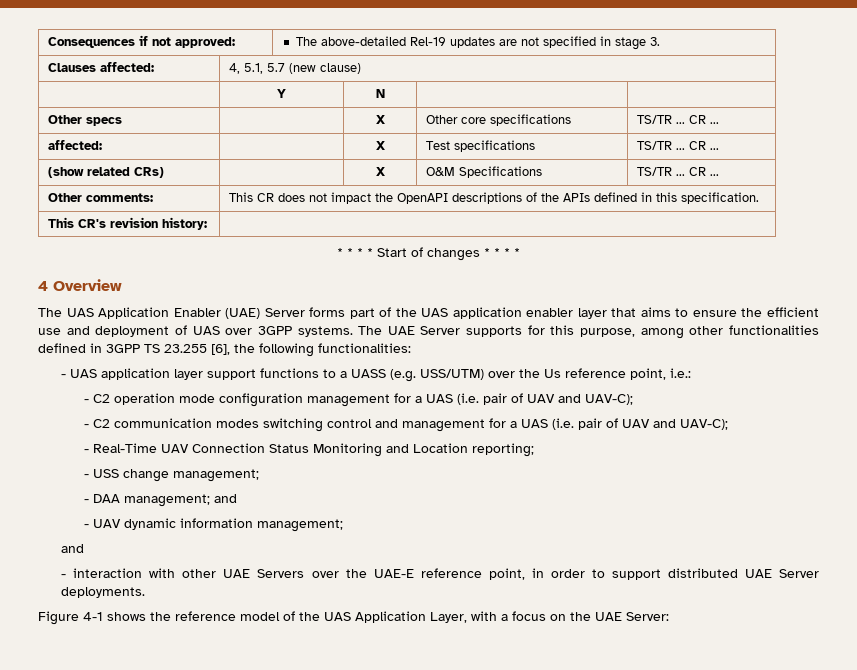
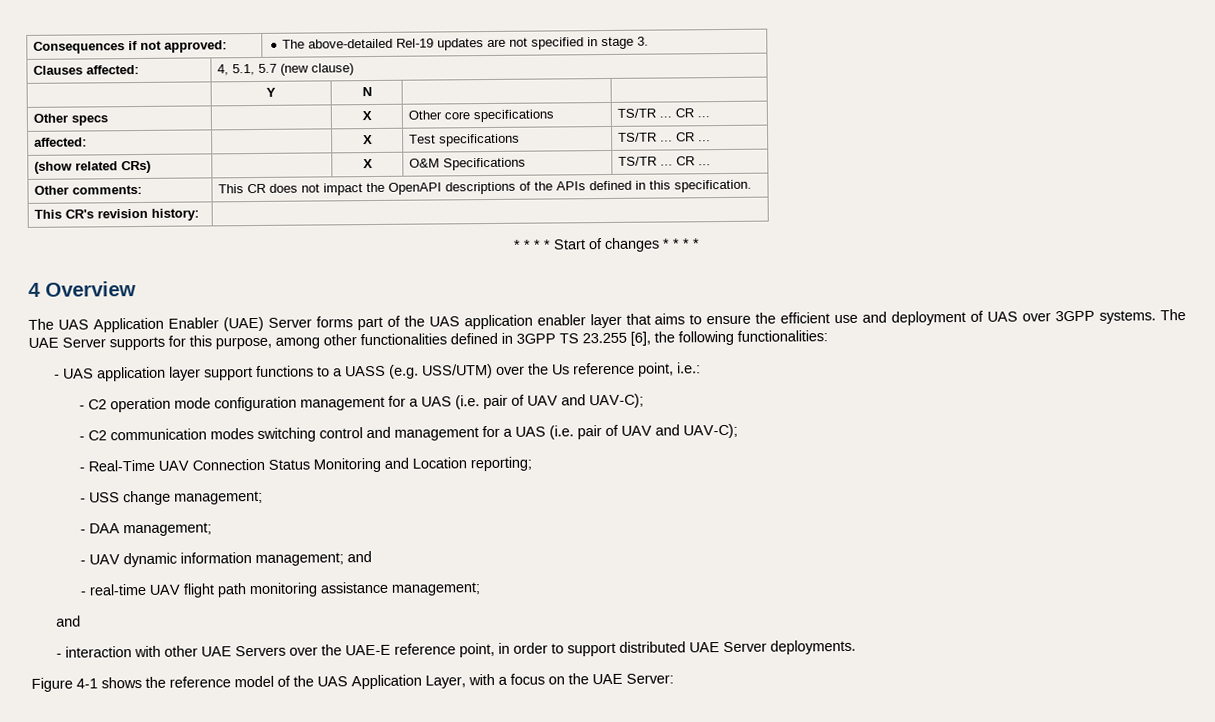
[214,494,238,503] and -> (213, 529) none
(344, 525) none -> [347,551,373,563] [80,581,481,598] and // - real-time UAV flight path monitoring assistance management;

